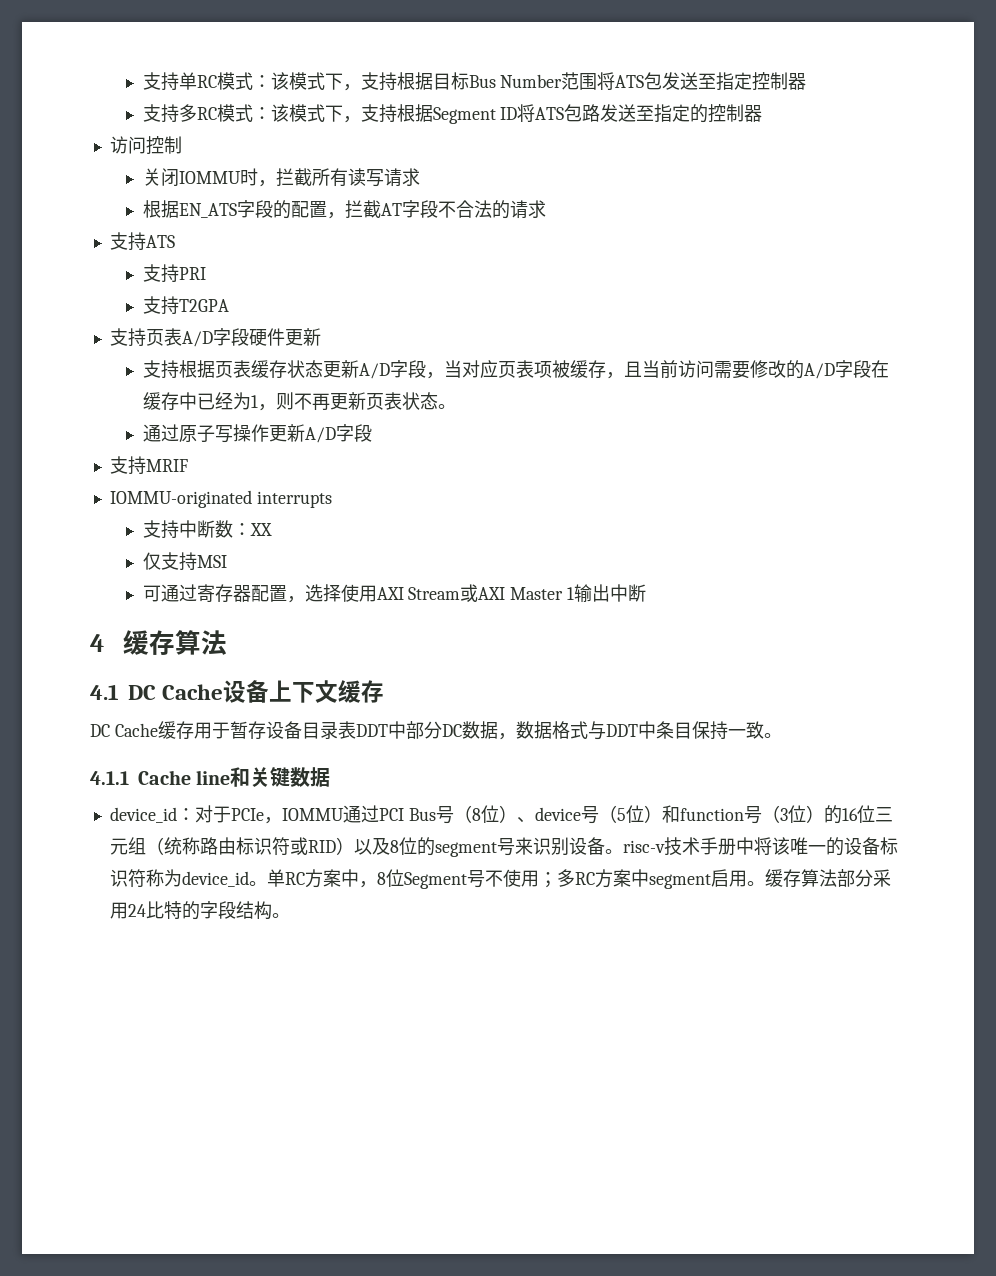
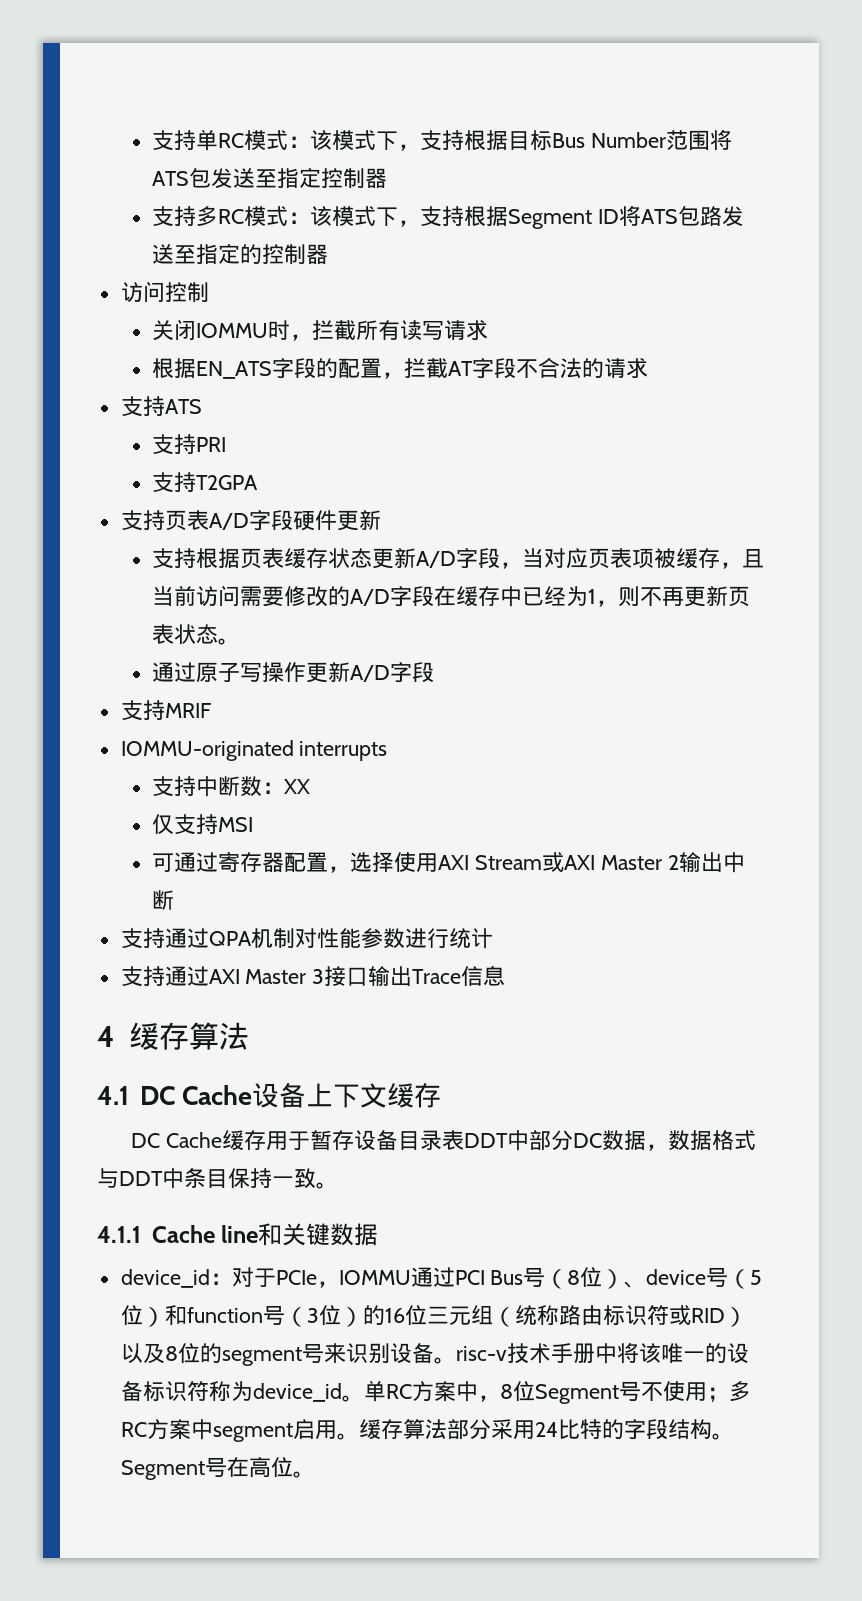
[567,587,575,600] 1 -> [667,855,679,870] 2
(647, 593) none -> [120,928,493,949] [120,965,506,987] // 支持通过QPA机制对性能参数进行统计 // 支持通过AXI Master 3接口输出Trace信息
(290, 915) none -> [120,1457,315,1480] Segment号在高位。

